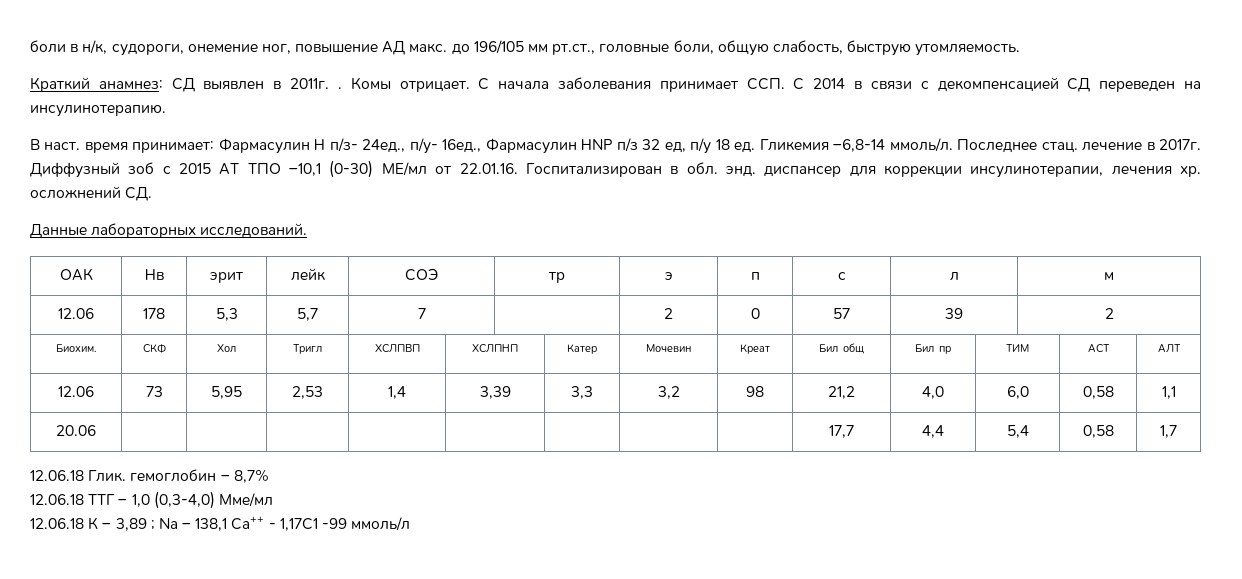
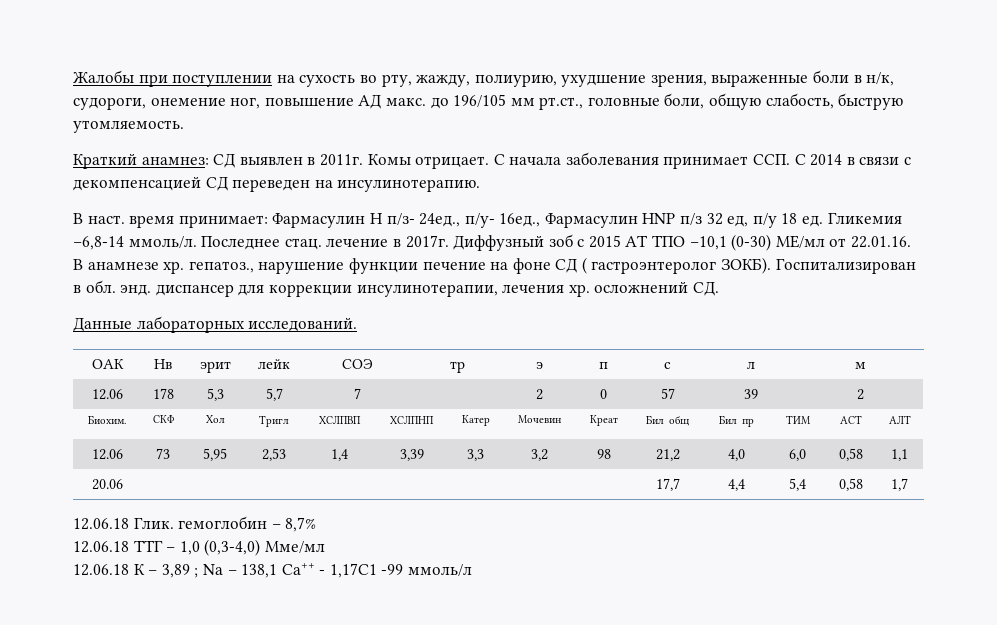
(30, 46) none -> [73,70,809,87] Жалобы при поступлении на сухость во рту, жажду, полиурию, ухудшение зрения, выраженные
[337,87,342,89] . -> (363, 160) none
(518, 168) none -> [73,257,772,274] В анамнезе хр. гепатоз., нарушение функции печение на фоне СД ( гастроэнтеролог ЗОКБ).

